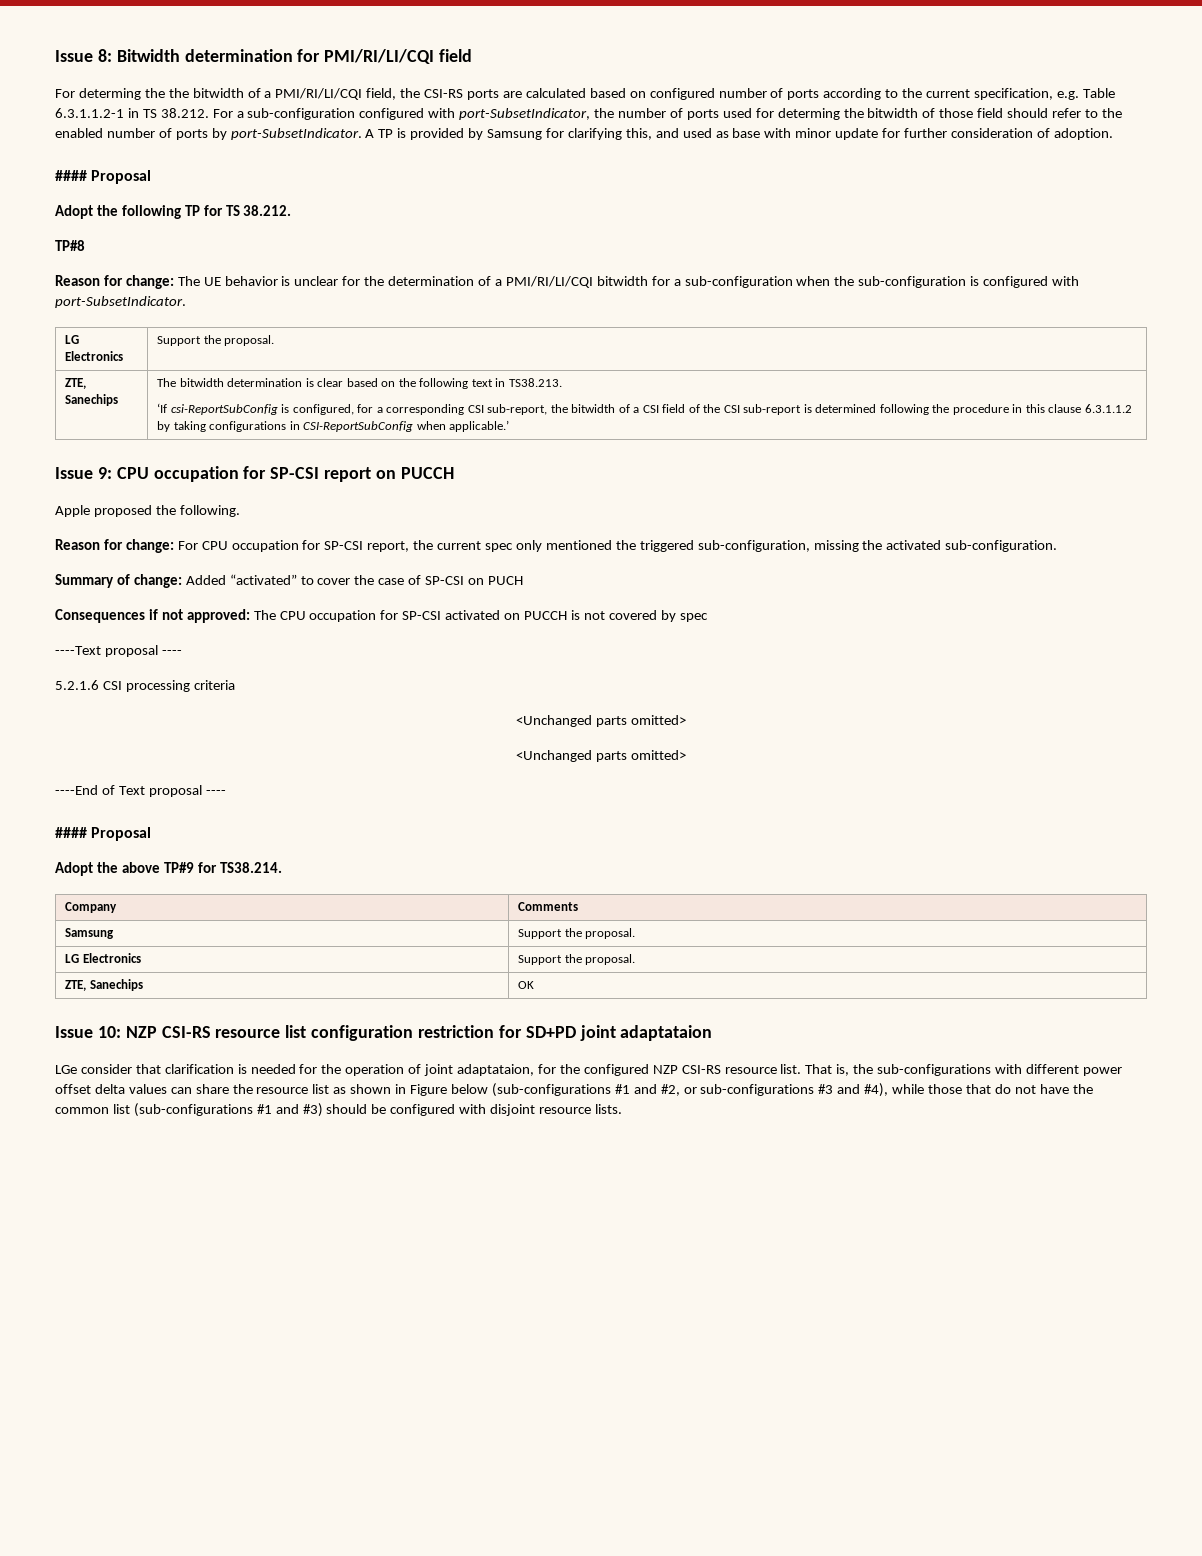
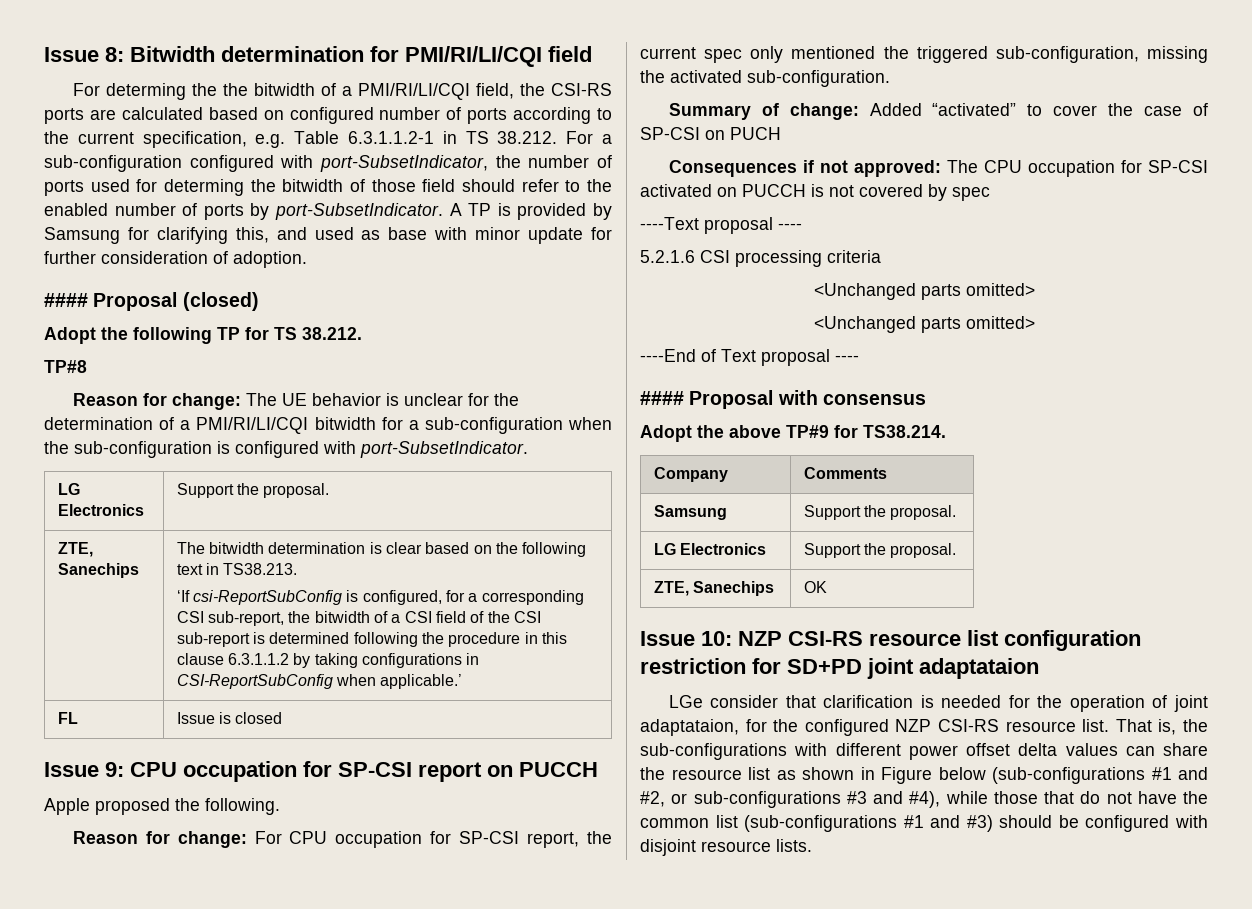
(152, 177) none -> [182,292,259,311] (closed)
(510, 426) none -> [57,712,78,724] [176,712,283,724] // FL | Issue is closed
(152, 834) none -> [777,390,926,405] with consensus

